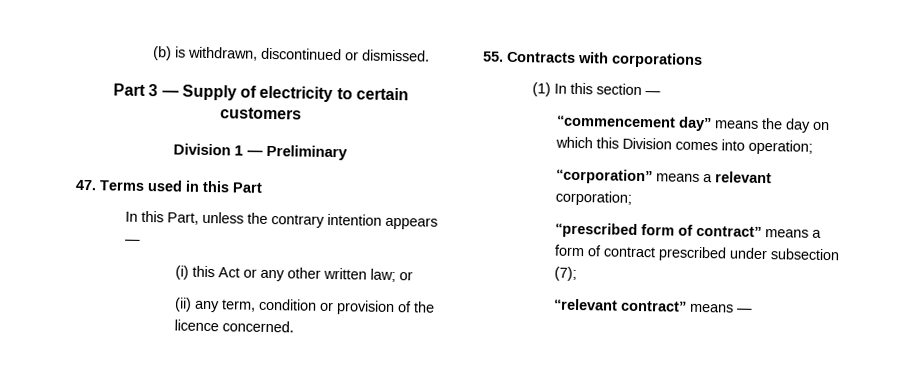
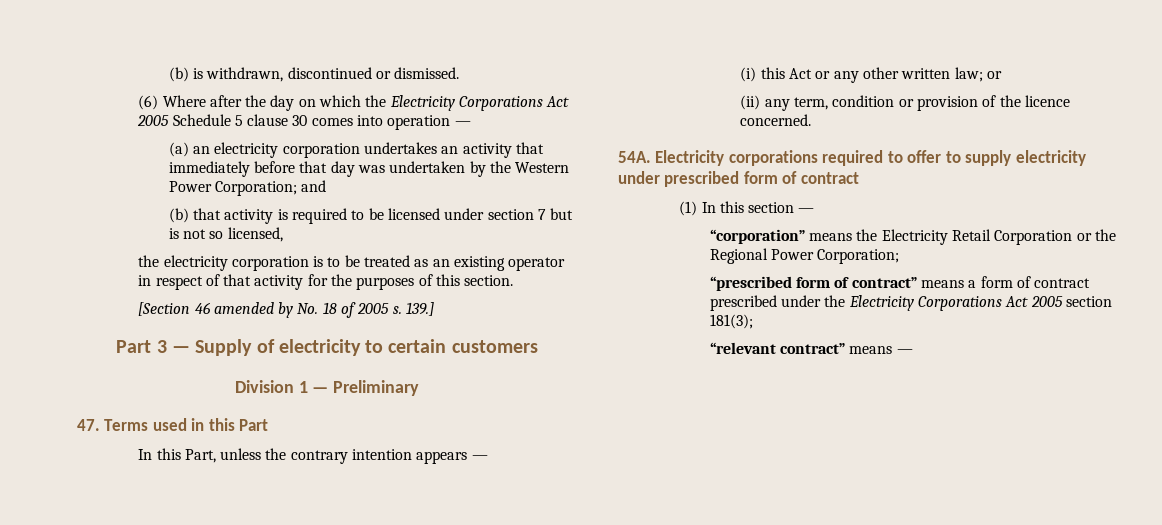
(431, 55) none -> [138,95,570,111] [137,114,471,130] [168,142,545,158] [168,161,570,177] [168,180,327,196] [168,208,574,224] [168,227,283,242] [138,255,566,271] [138,274,514,290] [138,302,435,318] // (6) Where after the day on which the Electricity Corporations Act 2005 Schedule 5 clause 30 comes into operation — // (a) an electricity corporation undertakes an activity that immediately before that day was undertaken by the Western Power Corporation; and // (b) that activity is required to be licensed under section 7 but is not so licensed, // the electricity corporation is to be treated as an existing operator in respect of that activity for the purposes of this section. // [Section 46 amended by No. 18 of 2005 s. 139.]
[483,51,703,69] 55. Contracts with corporations -> [618,150,1086,166] [618,171,859,187] 54A. Electricity corporations required to offer to supply electricity under prescribed form of contract
[557,115,831,133] [555,136,814,155] [556,168,773,185] [555,190,633,206] “commencement day” means the day on which this Division comes into operation; // “corporation” means a relevant corporation; -> [709,229,1117,245] [709,248,900,264] “corporation” means the Electricity Retail Corporation or the Regional Power Corporation;
[770,248,841,261] [554,266,578,282] subsection (7); -> [824,295,1113,311] [709,314,753,329] the Electricity Corporations Act 2005 section 181(3);

